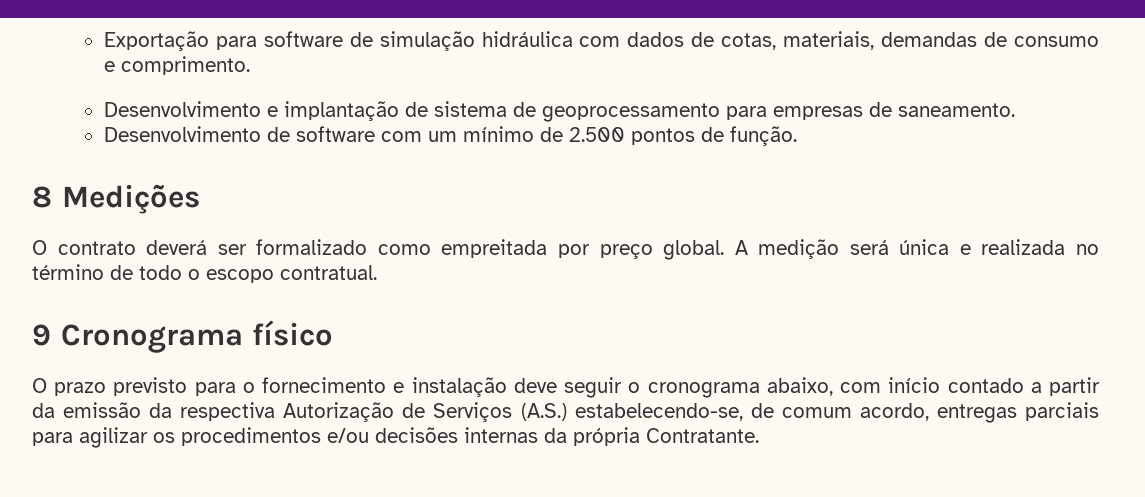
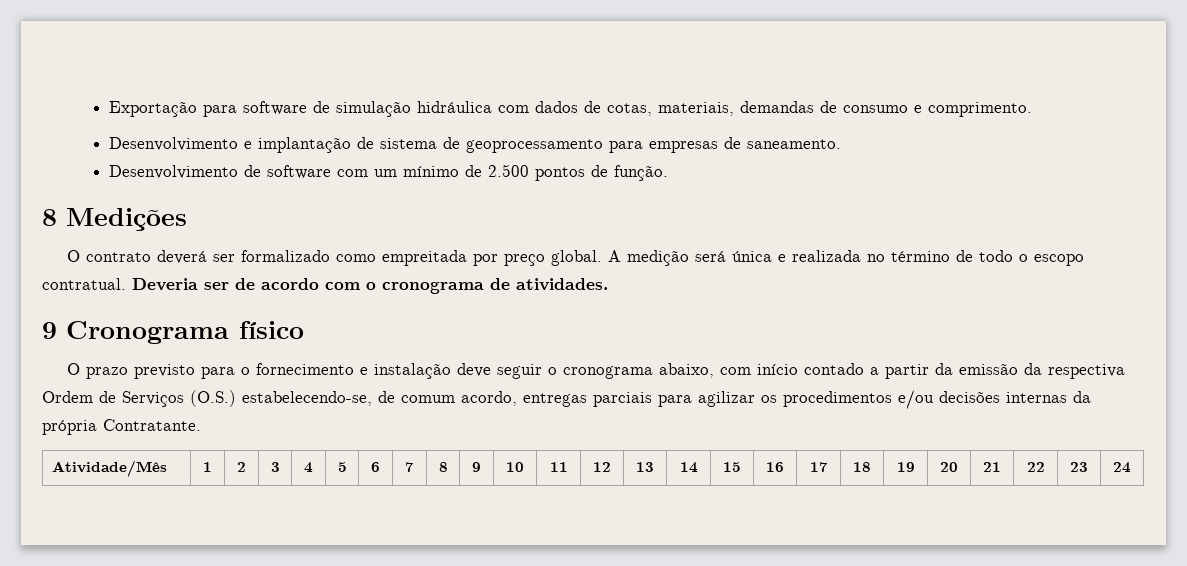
(377, 272) none -> [132,278,608,294] Deveria ser de acordo com o cronograma de atividades.
[283,402,395,422] Autorização -> [42,391,93,403] Ordem
[520,403,567,421] (A.S.) -> [190,390,236,407] (O.S.)
(759, 435) none -> [52,460,168,477] [203,462,212,472] [237,462,246,472] [270,462,280,472] [304,462,313,473] [337,462,347,472] [371,462,380,472] [405,462,414,472] [438,462,448,472] [472,462,481,472] [506,462,524,472] [549,462,568,472] [593,462,611,472] [636,462,654,472] [679,462,698,473] [723,462,741,472] [766,462,784,472] [809,462,828,472] [853,462,871,472] [896,462,915,472] [940,462,958,472] [983,462,1001,472] [1026,462,1045,472] [1070,462,1088,472] [1113,462,1131,473] // Atividade/Mês | 1 | 2 | 3 | 4 | 5 | 6 | 7 | 8 | 9 | 10 | 11 | 12 | 13 | 14 | 15 | 16 | 17 | 18 | 19 | 20 | 21 | 22 | 23 | 24

